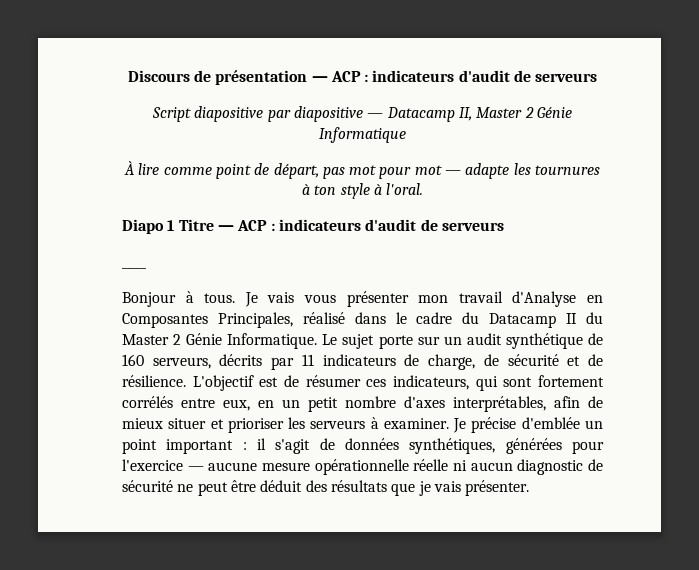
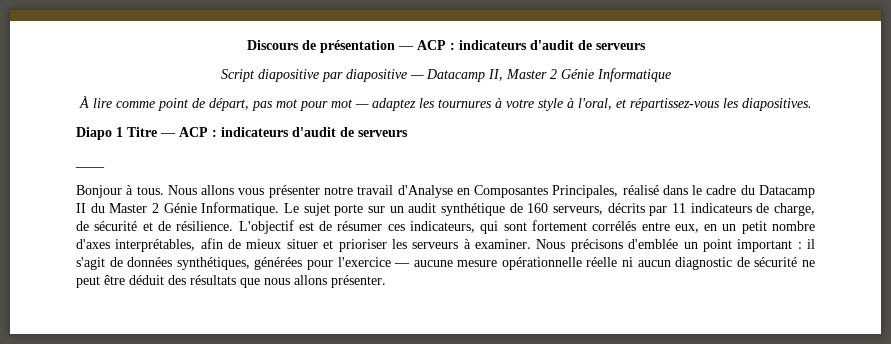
[465,163,510,179] adapte -> [371,98,416,111] adaptez
[314,185,337,195] ton -> [505,99,534,108] votre
[386,183,424,195] l'oral. -> [577,98,812,111] l'oral, et répartissez-vous les diapositives.
[244,292,295,307] Je vais -> [167,185,235,195] Nous allons
[418,295,449,303] mon -> [323,186,353,195] notre
[453,417,517,433] Je précise -> [536,239,623,252] Nous précisons
[418,481,461,496] je vais -> [264,275,327,285] nous allons

